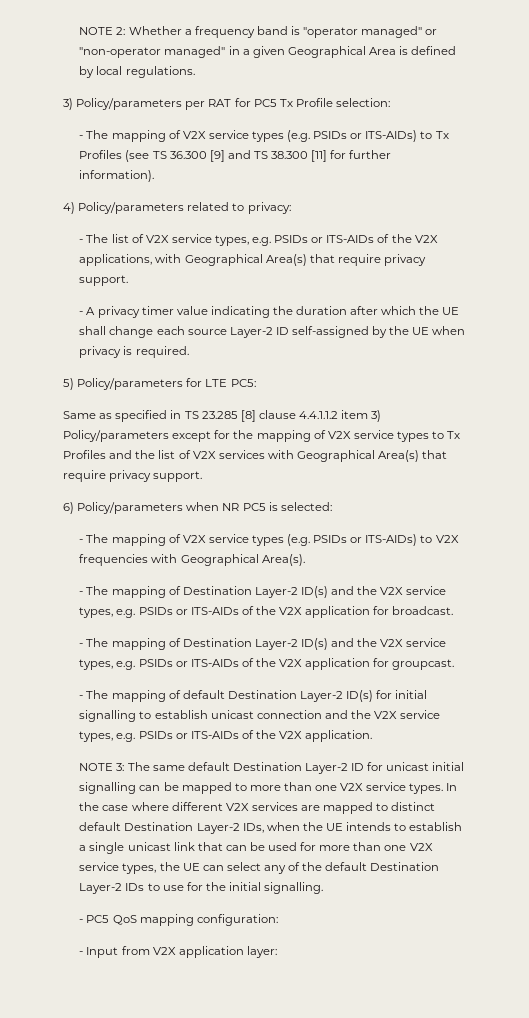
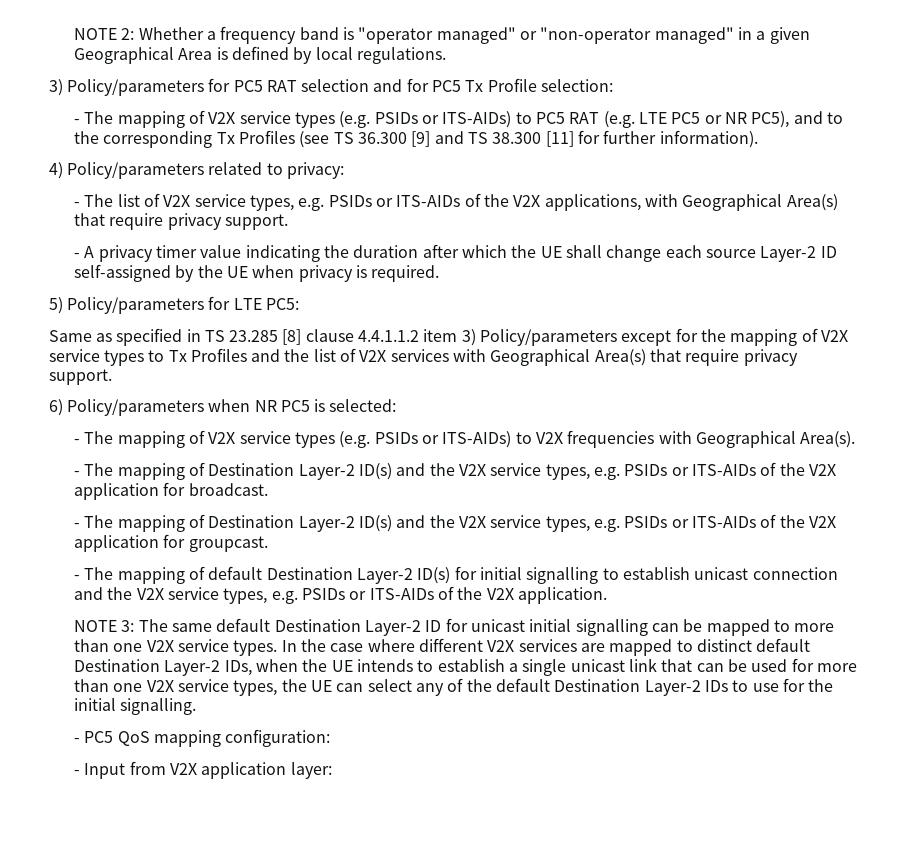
[185,99,232,110] per RAT -> [208,78,403,92] for PC5 RAT selection and
(433, 135) none -> [535,111,843,128] [74,131,213,148] PC5 RAT (e.g. LTE PC5 or NR PC5), and to the corresponding

